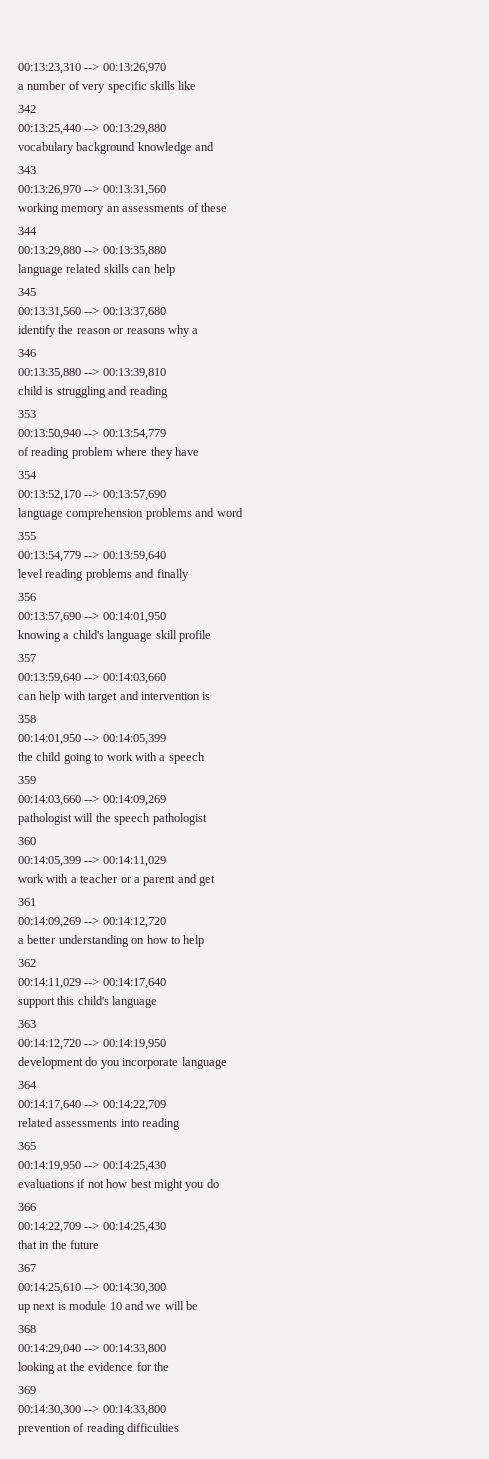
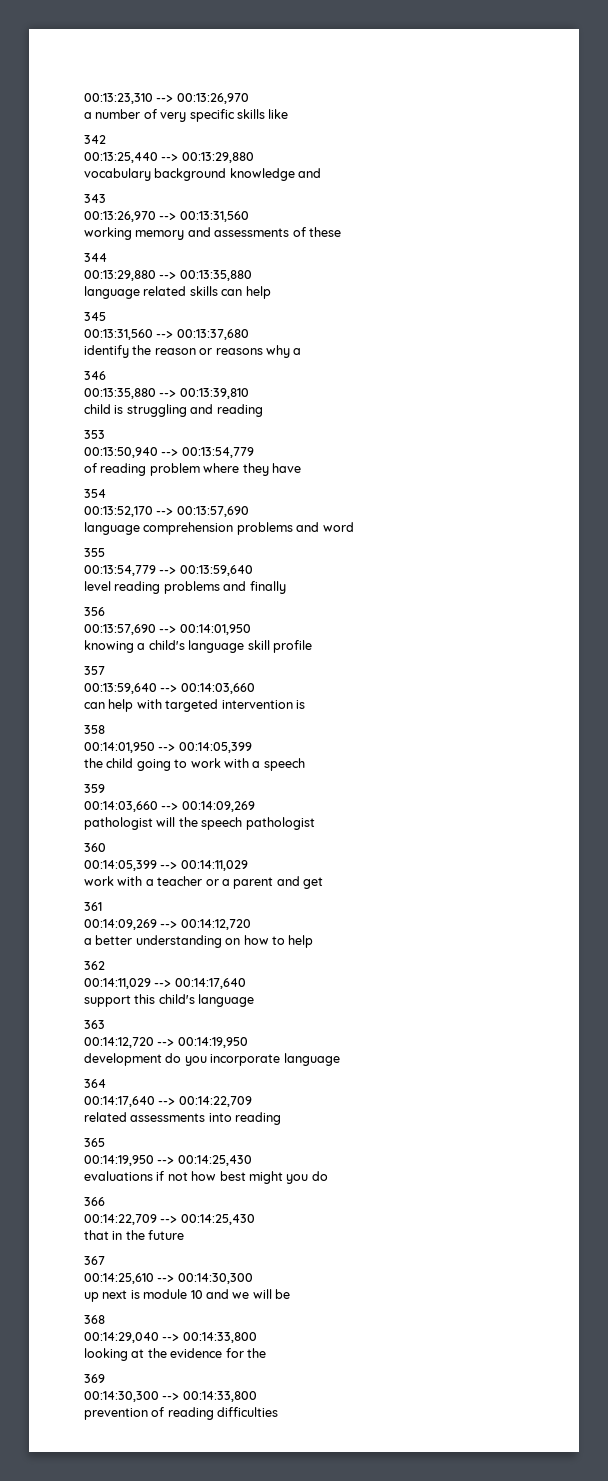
[106,206,120,212] an -> [187,227,211,237] and
[88,691,139,703] target and -> [165,699,219,712] targeted

